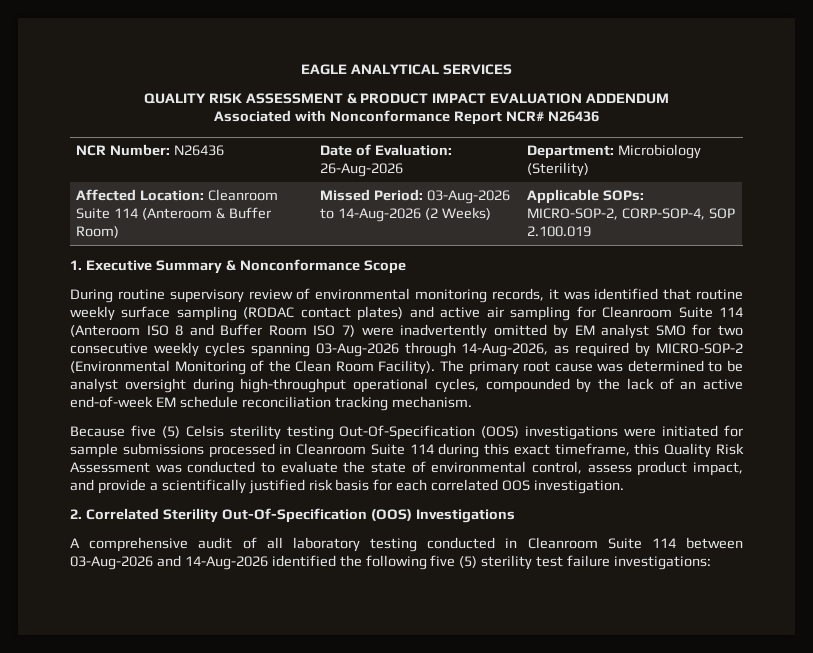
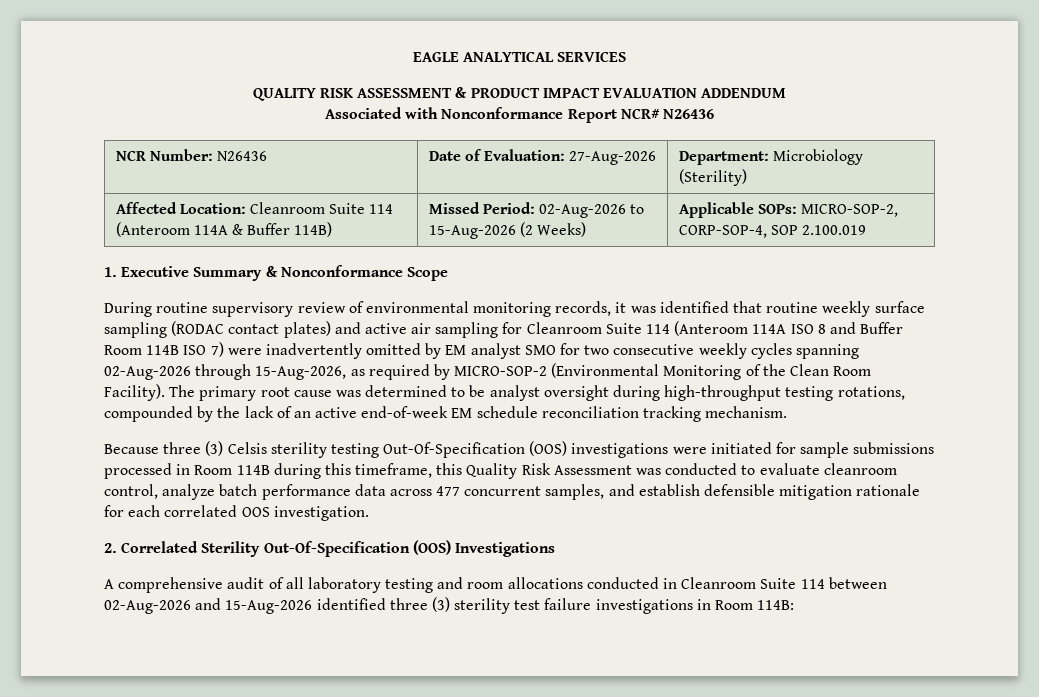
[319,163,403,177] 26-Aug-2026 -> [569,151,657,165] 27-Aug-2026
(212, 214) none -> [193,225,228,235] 114A
[75,226,119,238] Room) -> [294,222,333,237] 114B)
[426,190,510,204] [319,208,421,222] 03-Aug-2026 to 14-Aug-2026 -> [538,204,645,218] [428,225,516,239] 02-Aug-2026 to 15-Aug-2026
(140, 331) none -> [752,324,787,334] 114A
(307, 330) none -> [146,345,180,355] 114B
[315,342,549,357] 03-Aug-2026 through 14-Aug-2026, -> [104,364,347,380] 02-Aug-2026 through 15-Aug-2026,
[353,378,479,393] operational cycles, -> [785,386,905,401] testing rotations,
[130,425,180,438] five (5) -> [163,441,224,456] three (3)
[296,443,434,455] Cleanroom Suite 114 -> [194,465,270,475] Room 114B
[513,444,550,455] exact -> (351, 469) none
[343,461,743,476] [70,479,370,494] the state of environmental control, assess product impact, and provide a scientifically justified risk basis -> [823,463,897,475] [104,484,921,500] cleanroom control, analyze batch performance data across 477 concurrent samples, and establish defensible mitigation rationale
(417, 545) none -> [437,577,583,589] and room allocations
[70,555,712,570] 03-Aug-2026 and 14-Aug-2026 identified the following five (5) sterility test failure investigations: -> [104,597,795,614] 02-Aug-2026 and 15-Aug-2026 identified three (3) sterility test failure investigations in Room 114B:

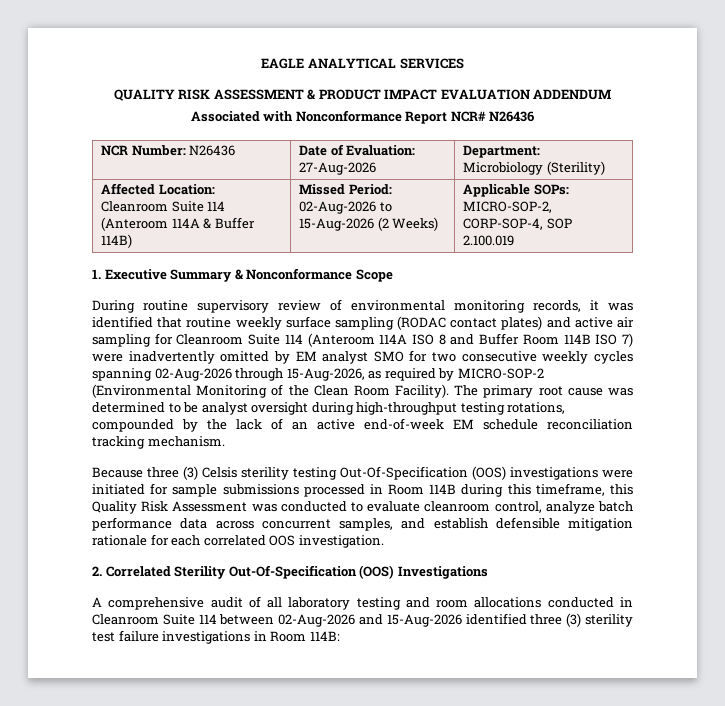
[436,486,461,496] 477 -> (254, 525) none

